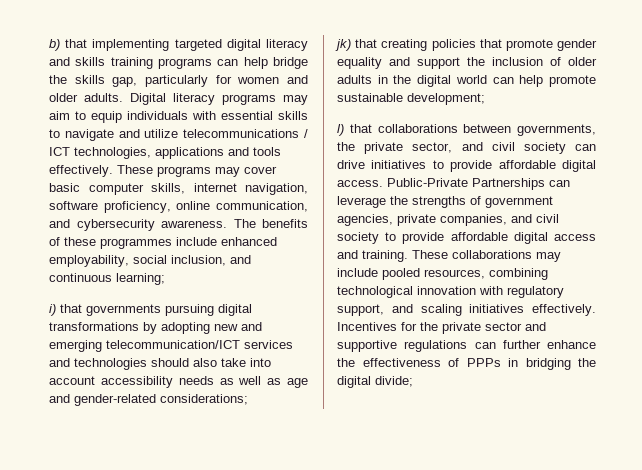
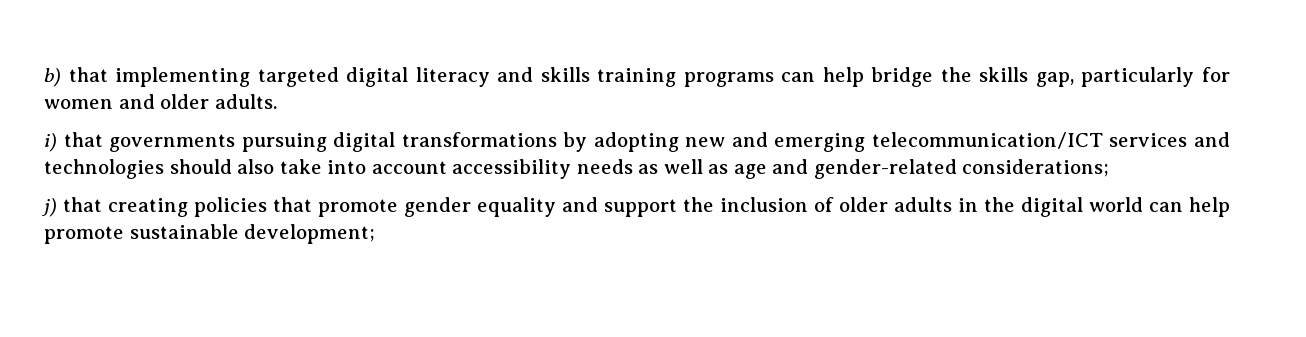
[130,93,308,105] [49,111,308,123] [49,129,308,141] [49,147,281,159] [49,165,277,177] [49,183,308,195] [49,201,308,213] [49,219,308,231] [49,237,277,249] [49,255,251,267] [49,273,165,285] Digital literacy programs may aim to equip individuals with essential skills to navigate and utilize telecommunications / ICT technologies, applications and tools effectively. These programs may cover basic computer skills, internet navigation, software proficiency, online communication, and cybersecurity awareness. The benefits of these programmes include enhanced employability, social inclusion, and continuous learning; -> (277, 101) none
[335,39,351,51] jk) -> [42,198,57,217] j)
[337,124,596,136] [337,142,596,154] [337,160,596,172] [337,178,570,190] [337,196,553,208] [337,214,559,226] [337,232,596,244] [337,250,561,262] [337,268,548,280] [337,286,564,298] [337,304,596,316] [337,322,546,334] [337,340,596,352] [337,358,596,370] [337,376,413,388] // l) that collaborations between governments, the private sector, and civil society can drive initiatives to provide affordable digital access. Public-Private Partnerships can leverage the strengths of government agencies, private companies, and civil society to provide affordable digital access and training. These collaborations may include pooled resources, combining technological innovation with regulatory support, and scaling initiatives effectively. Incentives for the private sector and supportive regulations can further enhance the effectiveness of PPPs in bridging the digital divide; -> (376, 234) none

